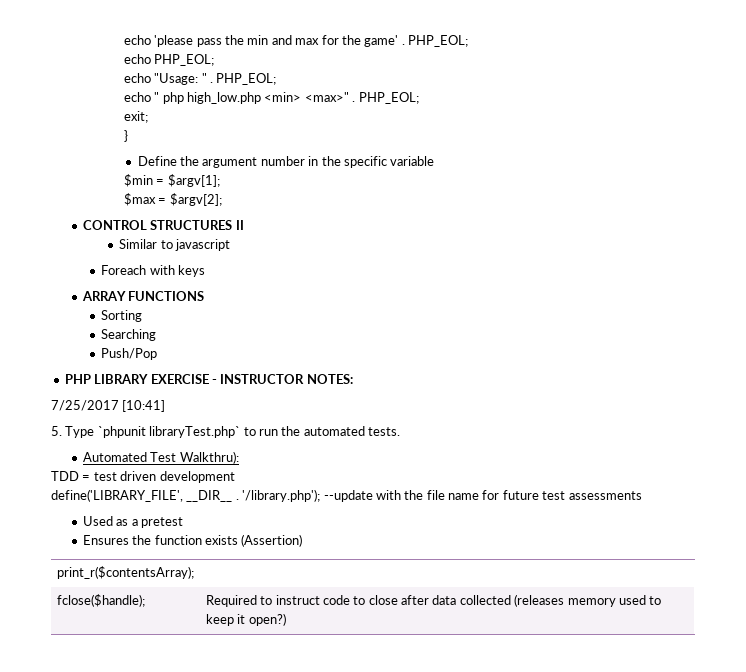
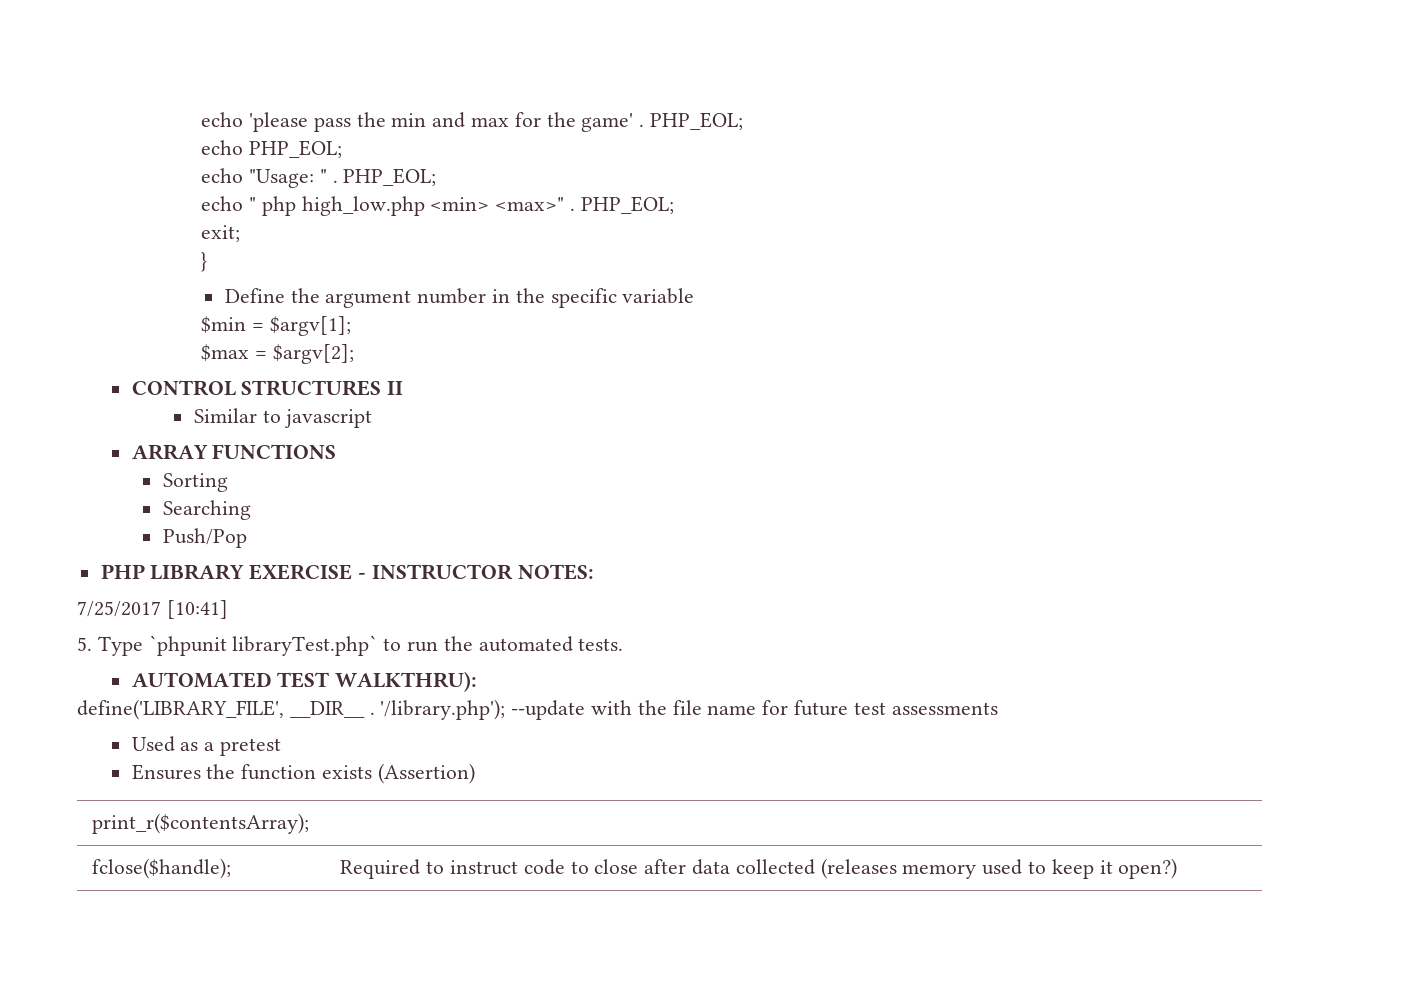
[101,265,205,277] // Foreach with keys -> (373, 418) none
[82,451,239,464] [51,471,235,483] Automated Test Walkthru): // TDD = test driven development -> [131,671,478,692] AUTOMATED TEST WALKTHRU):

